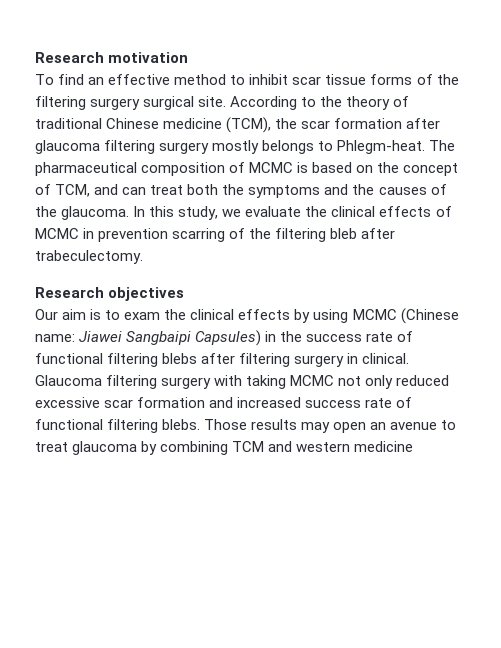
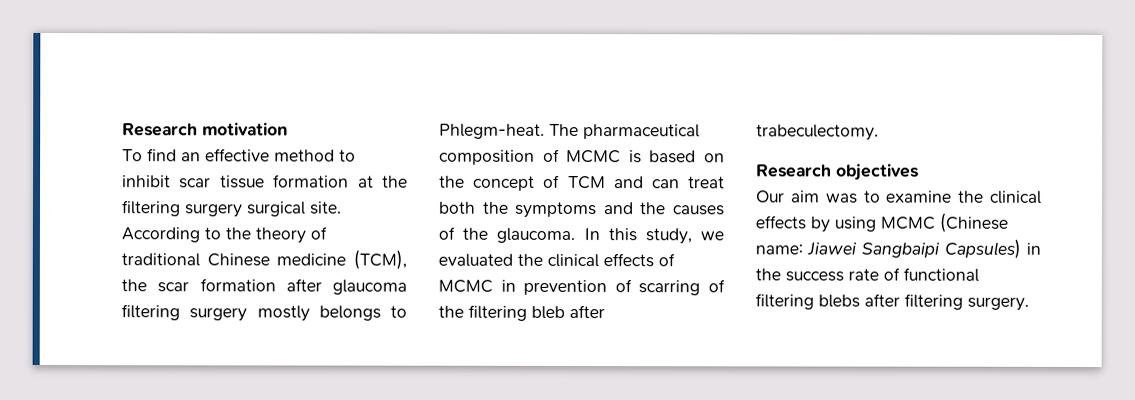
[370,74,433,85] forms of -> [273,174,374,188] formation at
[55,184,91,197] TCM, -> [567,175,606,190] TCM
[245,206,302,217] evaluate -> [438,253,513,267] evaluated
(169, 235) none -> [614,279,632,293] of
[90,309,161,320] is to exam -> [824,190,953,204] was to examine
[294,353,410,367] [35,375,450,389] [35,397,413,408] [35,419,457,433] [35,441,414,455] surgery in clinical. Glaucoma filtering surgery with taking MCMC not only reduced excessive scar formation and increased success rate of functional filtering blebs. Those results may open an avenue to treat glaucoma by combining TCM and western medicine -> [967,296,1029,311] surgery.

